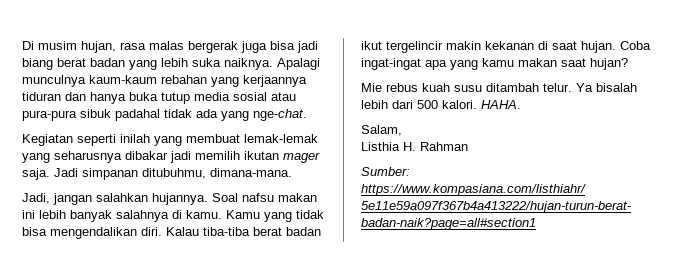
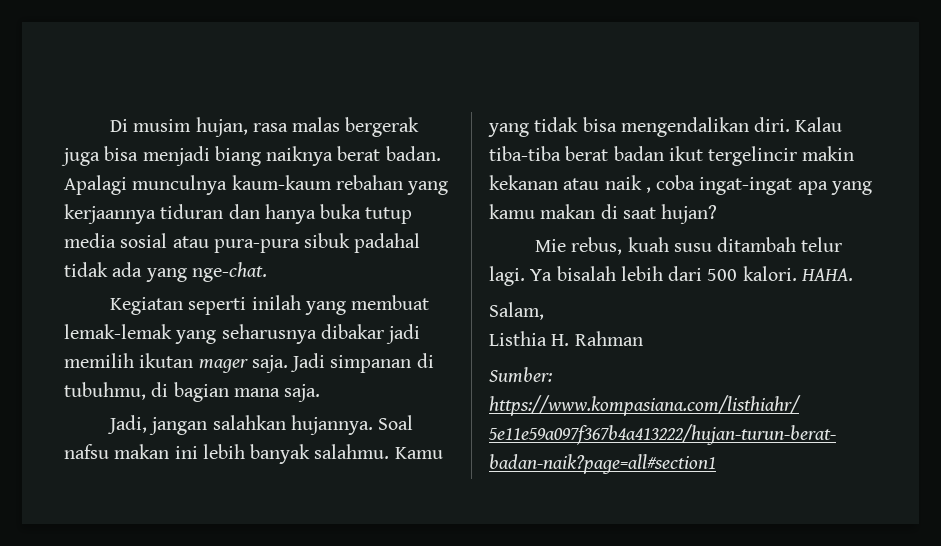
[297,41,318,53] [22,58,273,70] jadi biang berat badan yang lebih suka naiknya. -> [142,146,441,166] menjadi biang naiknya berat badan.
[142,168,292,179] ditubuhmu, dimana-mana. -> [416,353,434,368] [64,382,321,402] di tubuhmu, di bagian mana saja.
[116,210,222,222] salahnya di kamu. -> [314,444,390,459] salahmu.
[538,41,651,53] di saat hujan. Coba -> [563,175,696,193] atau naik , coba
(557, 62) none -> [600,204,618,219] di
[386,83,418,92] rebus -> [571,237,623,255] rebus,
[543,83,572,92] telur. -> [801,237,843,252] [489,266,525,286] telur lagi.

